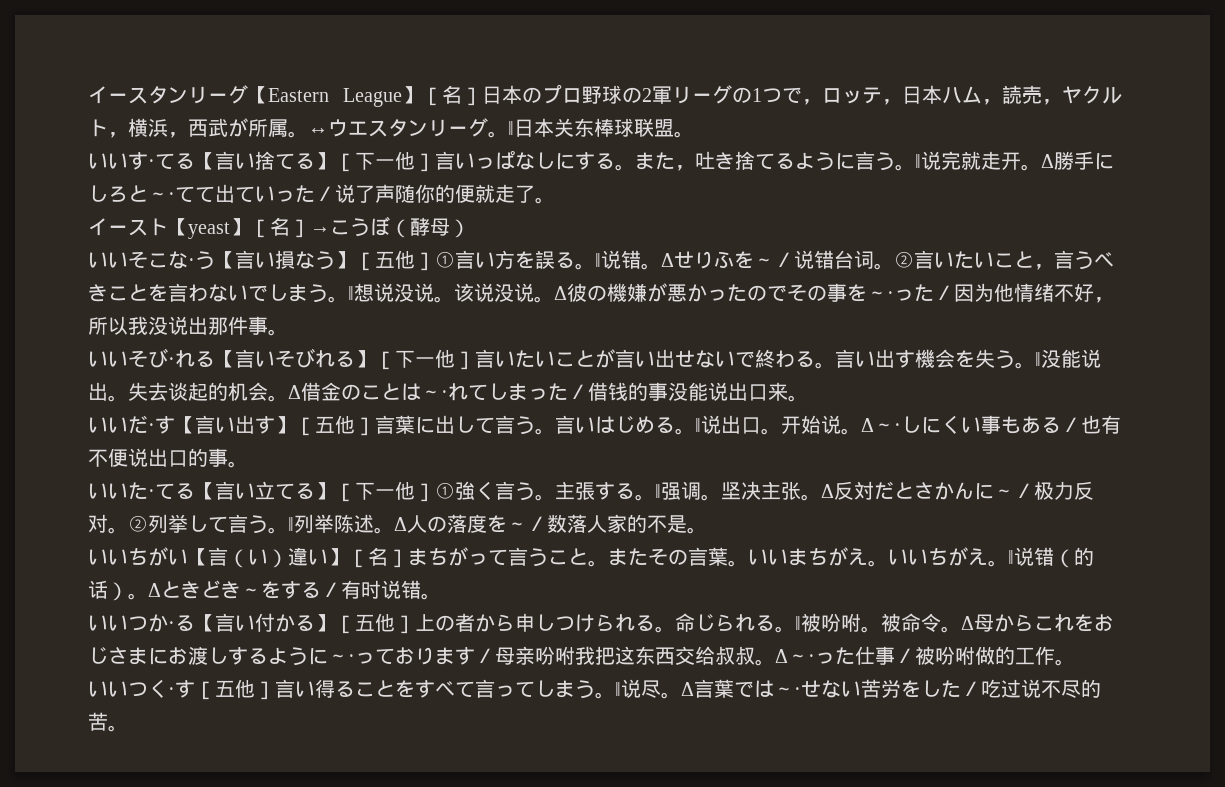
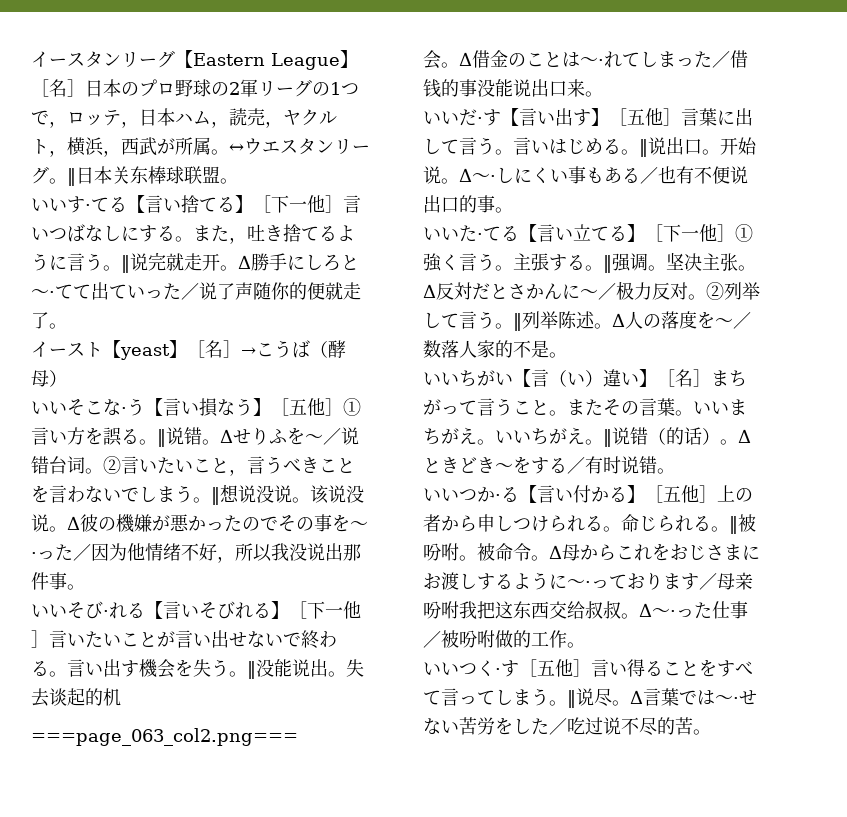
[475,150,515,170] っぱ -> [49,224,85,242] つば
[370,216,390,236] ぼ -> [292,340,310,358] ば
(248, 391) none -> [31,728,298,746] // ===page_063_col2.png=== //
[168,514,188,533] 挙 -> [742,282,760,300] 举

